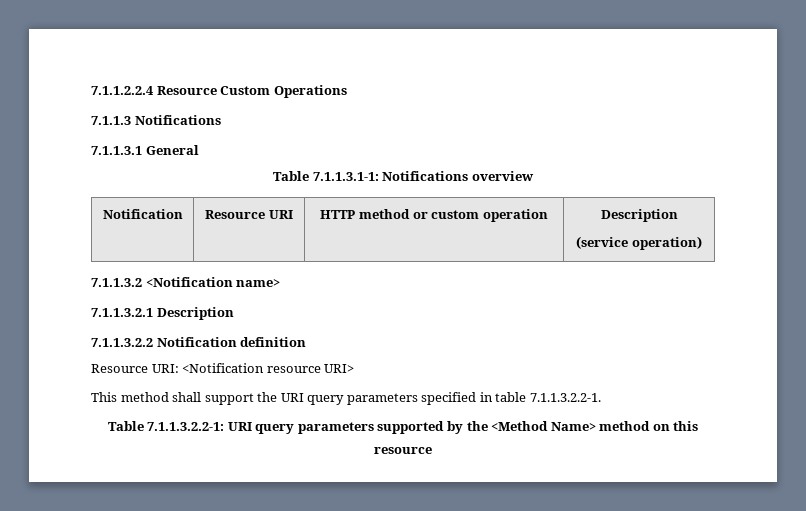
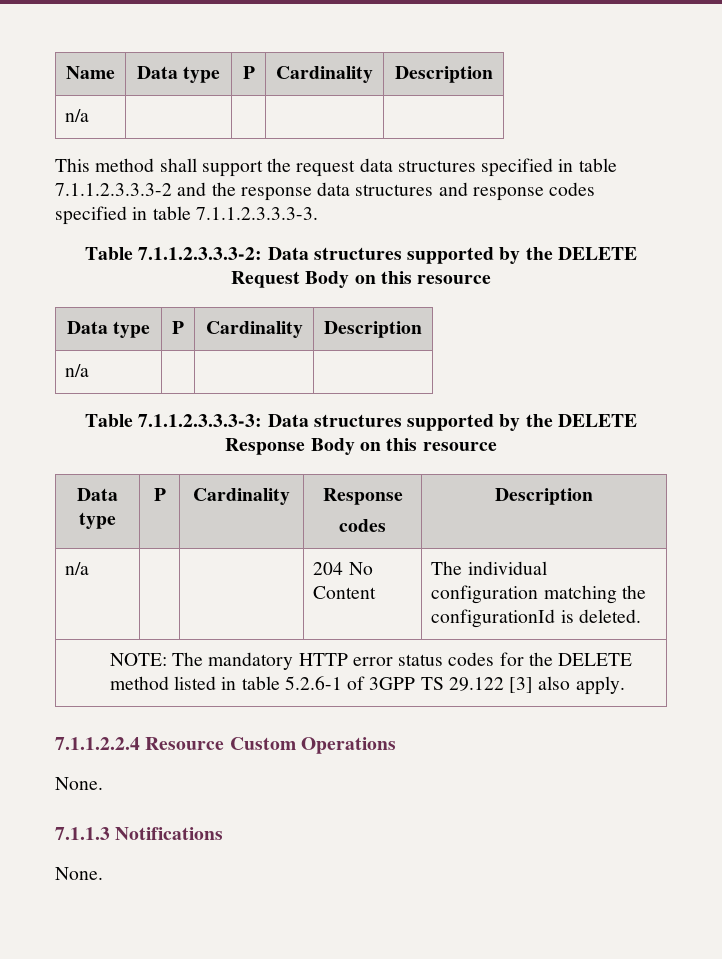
[91,85,347,98] [91,115,221,125] [91,145,199,155] [273,171,534,181] [102,209,183,219] [205,210,293,219] [320,209,548,222] [600,209,678,222] [576,236,702,250] [91,277,281,287] [91,307,234,320] [91,337,307,347] [91,363,355,373] 7.1.1.2.2.4 Resource Custom Operations // 7.1.1.3 Notifications // 7.1.1.3.1 General // Table 7.1.1.3.1-1: Notifications overview // Notification | Resource URI | HTTP method or custom operation | Description // (service operation) // 7.1.1.3.2 <Notification name> // 7.1.1.3.2.1 Description // 7.1.1.3.2.2 Notification definition // Resource URI: <Notification resource URI> -> [66,66,115,79] [136,66,221,83] [242,66,255,79] [276,66,373,83] [394,66,493,83] [65,109,90,122] Name | Data type | P | Cardinality | Description // n/a | | | |
[280,392,601,405] [107,421,699,434] [374,447,432,454] URI query parameters specified in table 7.1.1.3.2.2-1. // Table 7.1.1.3.2.2-1: URI query parameters supported by the <Method Name> method on this resource -> [296,158,617,177] [55,182,596,201] [55,206,318,225] [85,247,637,264] [230,271,492,288] [66,321,151,338] [172,321,184,334] [205,321,303,338] [324,321,422,338] [65,364,90,377] [85,414,637,431] [225,438,497,455] [77,488,118,501] [79,512,116,529] [153,488,166,501] [193,488,290,505] [322,488,403,505] [339,519,386,532] [495,488,593,505] [65,562,90,575] [313,562,373,575] [313,586,377,599] [431,561,547,575] [431,585,646,604] [431,609,641,628] [109,652,633,670] [109,676,625,695] [55,737,396,754] [55,777,103,790] [55,827,224,840] [55,867,103,880] request data structures specified in table 7.1.1.2.3.3.3-2 and the response data structures and response codes specified in table 7.1.1.2.3.3.3-3. // Table 7.1.1.2.3.3.3-2: Data structures supported by the DELETE Request Body on this resource // Data type | P | Cardinality | Description // n/a | | | // Table 7.1.1.2.3.3.3-3: Data structures supported by the DELETE Response Body on this resource // Data type | P | Cardinality | Response // codes | Description // n/a | | | 204 No Content | The individual configuration matching the configurationId is deleted. // NOTE: The mandatory HTTP error status codes for the DELETE method listed in table 5.2.6-1 of 3GPP TS 29.122 [3] also apply. // 7.1.1.2.2.4 Resource Custom Operations // None. // 7.1.1.3 Notifications // None.

